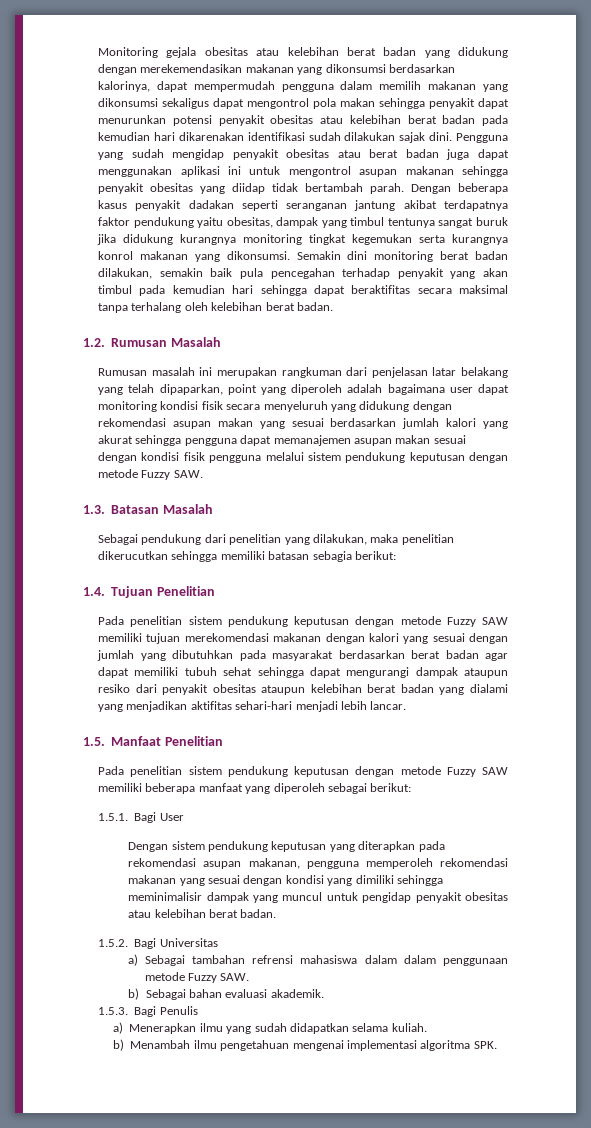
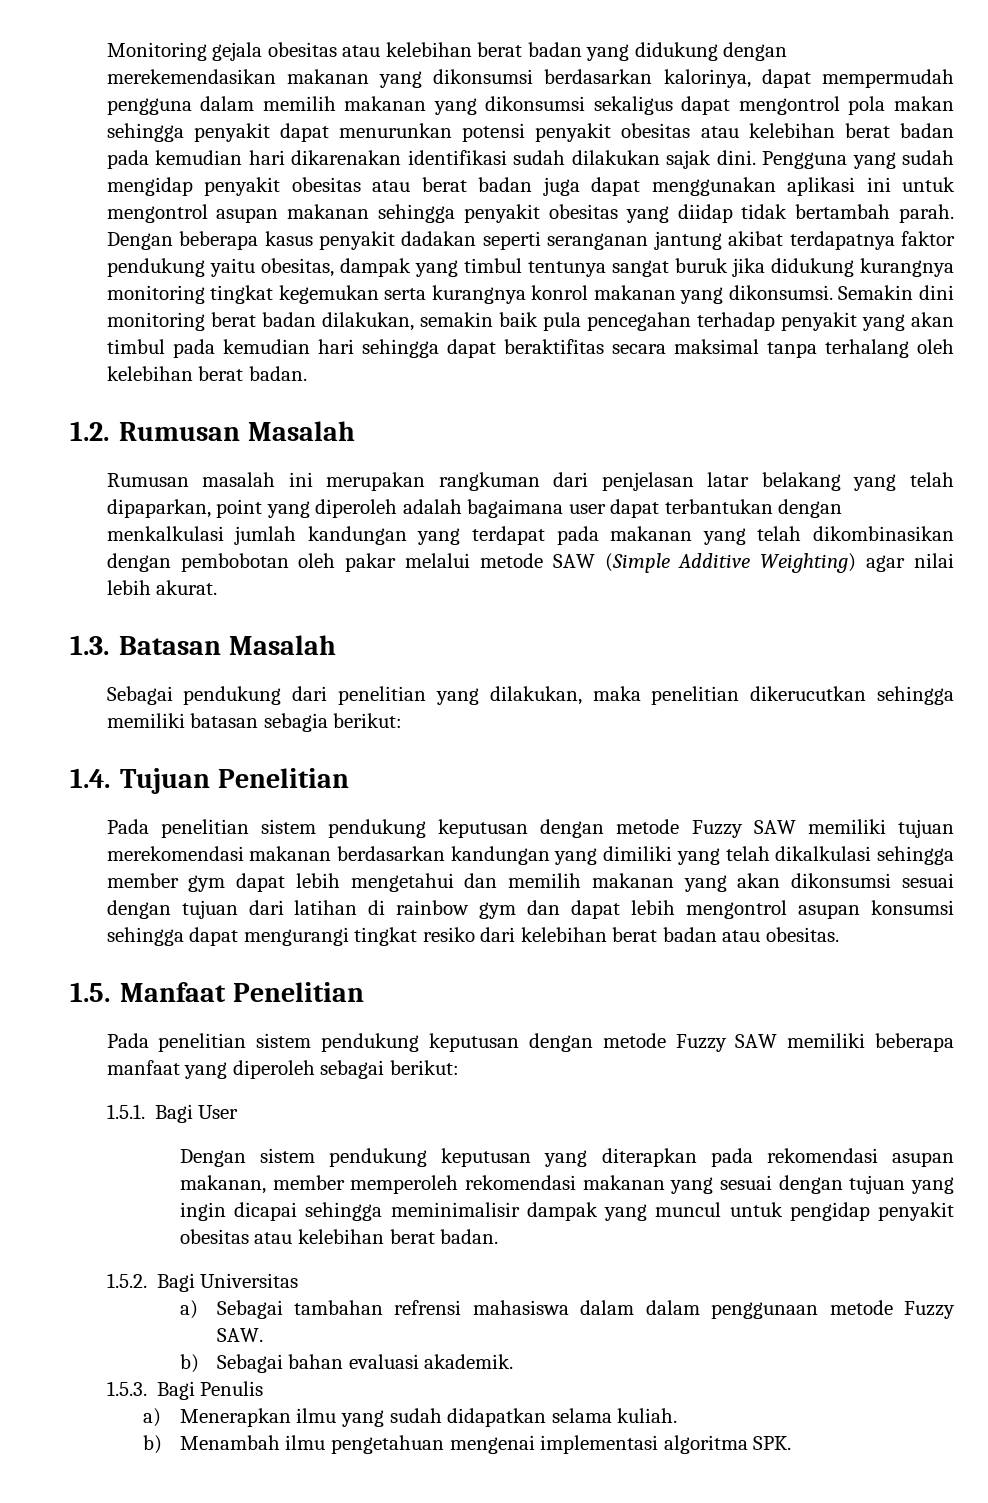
[98,401,452,412] [98,418,509,429] [98,435,466,446] [98,452,509,463] [98,469,203,480] monitoring kondisi fisik secara menyeluruh yang didukung dengan rekomendasi asupan makan yang sesuai berdasarkan jumlah kalori yang akurat sehingga pengguna dapat memanajemen asupan makan sesuai dengan kondisi fisik pengguna melalui sistem pendukung keputusan dengan metode Fuzzy SAW. -> [664,499,843,518] [106,526,955,545] [106,553,954,573] [106,580,218,595] terbantukan dengan menkalkulasi jumlah kandungan yang terdapat pada makanan yang telah dikombinasikan dengan pembobotan oleh pakar melalui metode SAW (Simple Additive Weighting) agar nilai lebih akurat.
[325,633,509,644] [97,650,509,661] [98,667,509,678] [98,684,508,695] [98,701,407,712] dengan kalori yang sesuai dengan jumlah yang dibutuhkan pada masyarakat berdasarkan berat badan agar dapat memiliki tubuh sehat sehingga dapat mengurangi dampak ataupun resiko dari penyakit obesitas ataupun kelebihan berat badan yang dialami yang menjadikan aktifitas sehari-hari menjadi lebih lancar. -> [337,846,954,865] [106,873,955,892] [106,900,954,919] [106,927,839,946] berdasarkan kandungan yang dimiliki yang telah dikalkulasi sehingga member gym dapat lebih mengetahui dan memilih makanan yang akan dikonsumsi sesuai dengan tujuan dari latihan di rainbow gym dan dapat lebih mengontrol asupan konsumsi sehingga dapat mengurangi tingkat resiko dari kelebihan berat badan atau obesitas.
[306,861,359,869] pengguna -> [272,1175,345,1190] member
[285,875,394,886] kondisi yang dimiliki -> [849,1175,954,1194] [179,1202,298,1221] tujuan yang ingin dicapai

